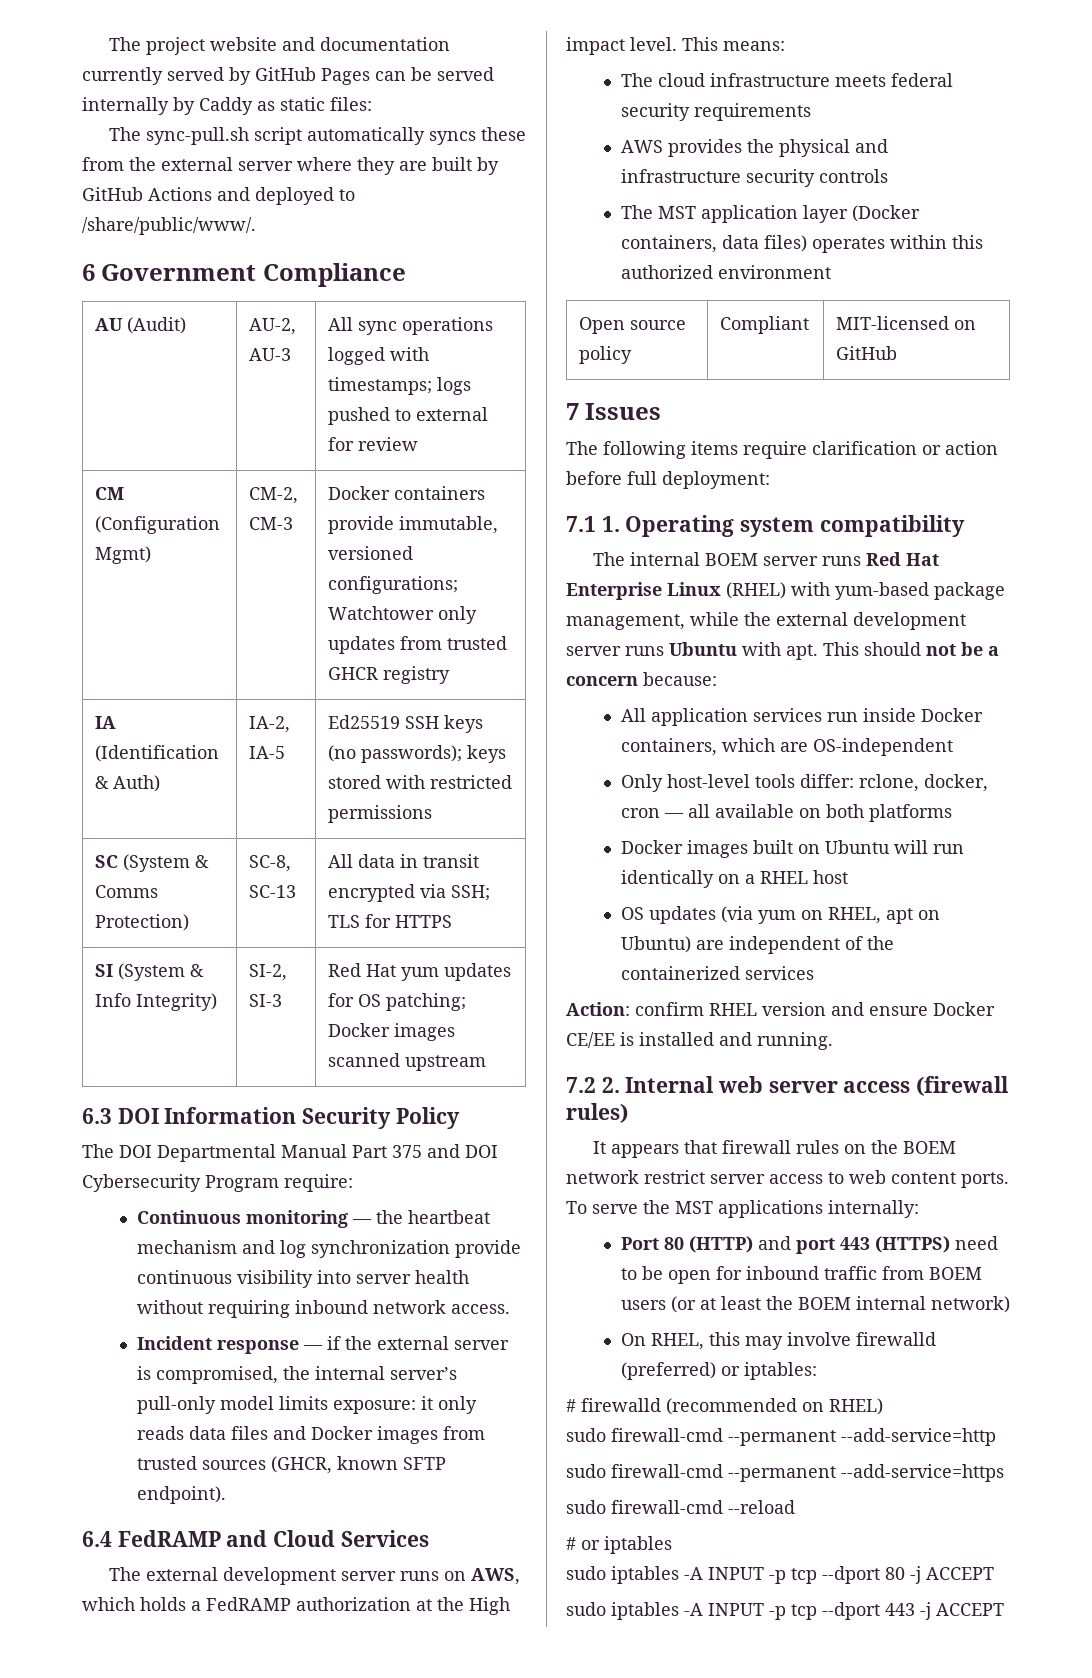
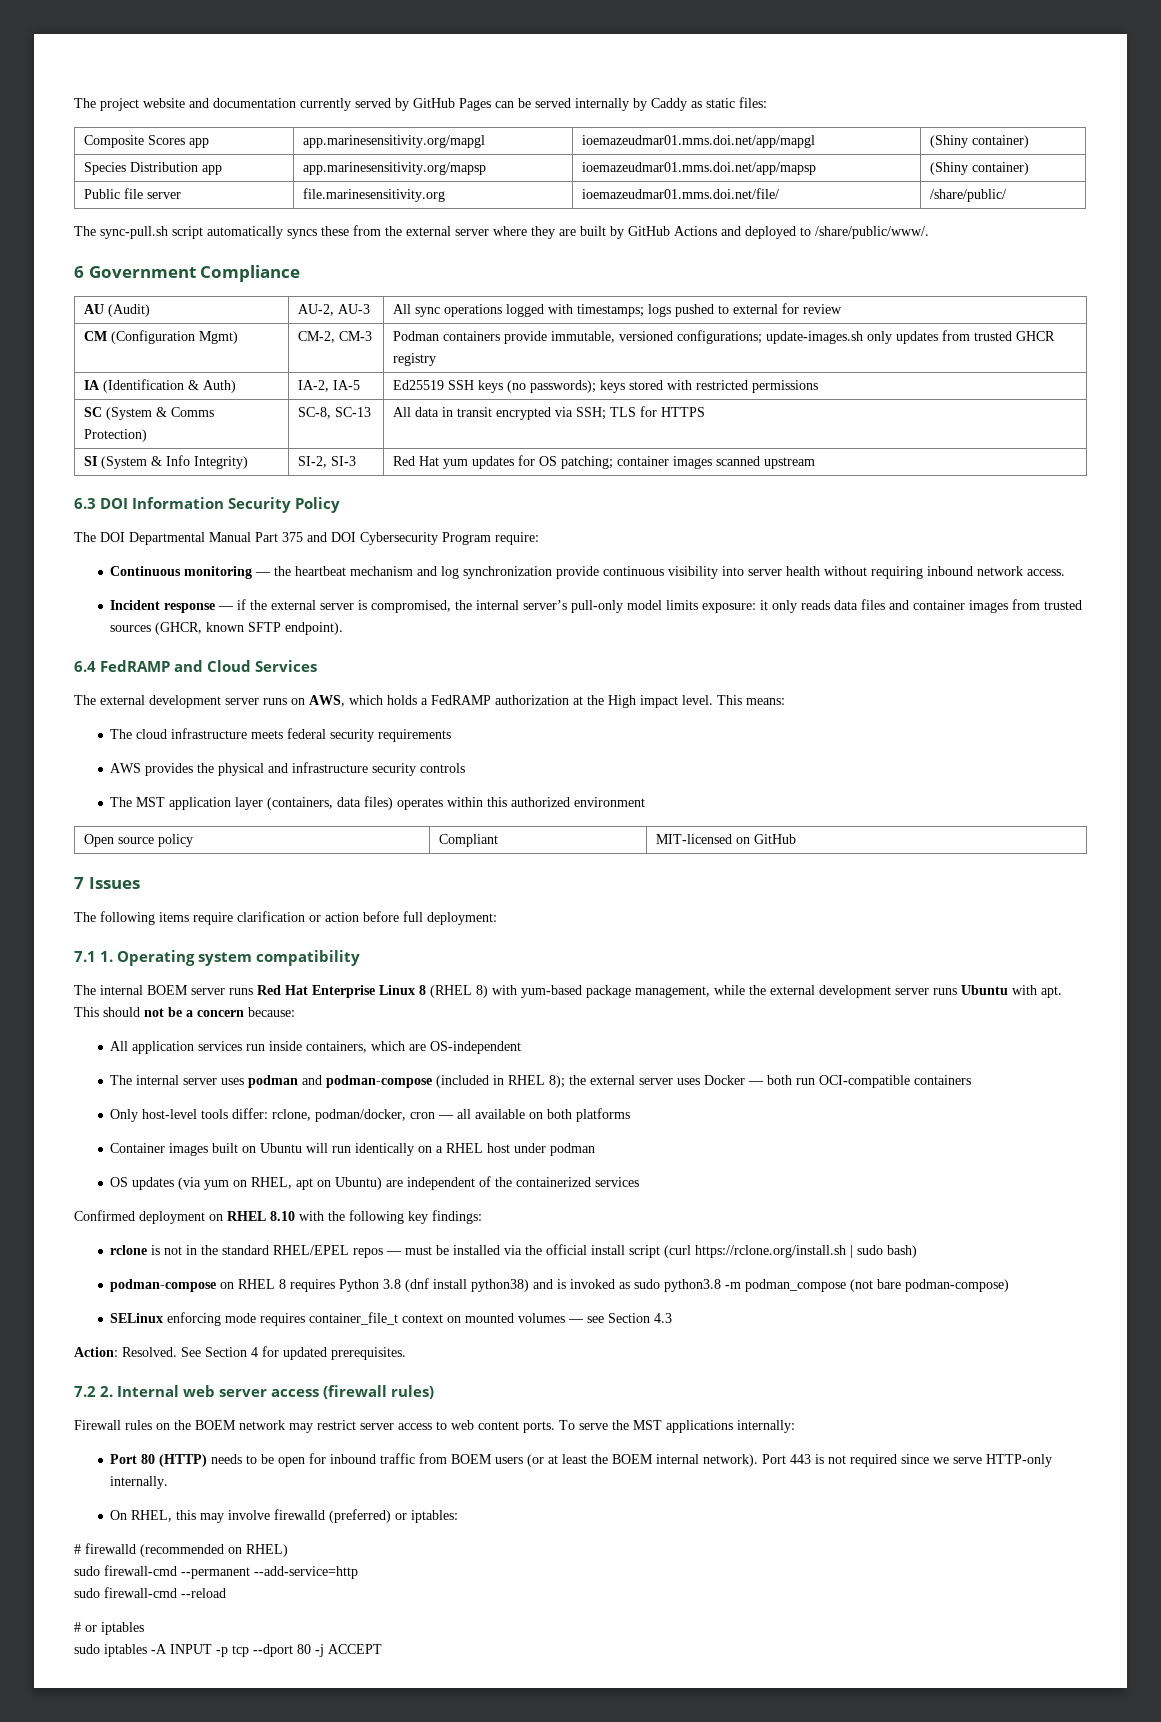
(372, 104) none -> [84,135,210,148] [303,135,486,148] [582,135,816,148] [930,135,1030,148] [84,162,223,175] [303,162,487,175] [582,162,817,175] [930,162,1030,175] [84,188,182,199] [303,188,446,202] [582,188,780,199] [930,189,1007,202] // Composite Scores app | app.marinesensitivity.org/mapgl | ioemazeudmar01.mms.doi.net/app/mapgl | (Shiny container) // Species Distribution app | app.marinesensitivity.org/mapsp | ioemazeudmar01.mms.doi.net/app/mapsp | (Shiny container) // Public file server | file.marinesensitivity.org | ioemazeudmar01.mms.doi.net/file/ | /share/public/
[327,486,390,500] Docker -> [393,331,440,341] Podman
[327,606,434,620] Watchtower -> [766,331,864,344] update-images.sh
[327,1023,390,1037] Docker -> [617,456,670,466] container
[310,1426,373,1440] Docker -> [913,600,966,610] container
[851,205,920,222] [620,235,717,253] (Docker containers, -> [267,797,334,810] (containers,
[726,582,786,599] (RHEL) -> [419,985,488,998] 8 (RHEL 8)
[920,708,983,722] Docker -> (303, 1046) none
(953, 747) none -> [110,1075,972,1088] // The internal server uses podman and podman-compose (included in RHEL 8); the external server uses Docker — both run OCI-compatible containers
[923,774,988,792] docker, -> [315,1109,407,1122] podman/docker,
[620,840,683,854] Docker -> [110,1143,166,1153] Container
(848, 877) none -> [514,1143,596,1156] under podman
[566,1002,995,1016] [566,1032,833,1050] Action: confirm RHEL version and ensure Docker CE/EE is installed and running. -> [74,1210,482,1224] [110,1244,918,1258] [110,1278,1010,1292] [110,1312,673,1326] [74,1346,406,1360] Confirmed deployment on RHEL 8.10 with the following key findings: // rclone is not in the standard RHEL/EPEL repos — must be installed via the official install script (curl https://rclone.org/install.sh | sudo bash) // podman-compose on RHEL 8 requires Python 3.8 (dnf install python38) and is invoked as sudo python3.8 -m podman_compose (not bare podman-compose) // SELinux enforcing mode requires container_file_t context on mounted volumes — see Section 4.3 // Action: Resolved. See Section 4 for updated prerequisites.
[592,1140,791,1158] It appears that firewall -> [74,1420,121,1430] Firewall
(639, 1177) none -> [289,1423,313,1433] may
[757,1236,998,1254] and port 443 (HTTPS) need -> [211,1454,243,1464] needs
[930,1296,1010,1313] network) -> [703,1454,1053,1467] [110,1476,169,1489] network). Port 443 is not required since we serve HTTP-only internally.
[566,1464,1004,1482] // sudo firewall-cmd --permanent --add-service=https -> (358, 1572) none
[566,1602,1004,1620] // sudo iptables -A INPUT -p tcp --dport 443 -j ACCEPT -> (382, 1649) none

